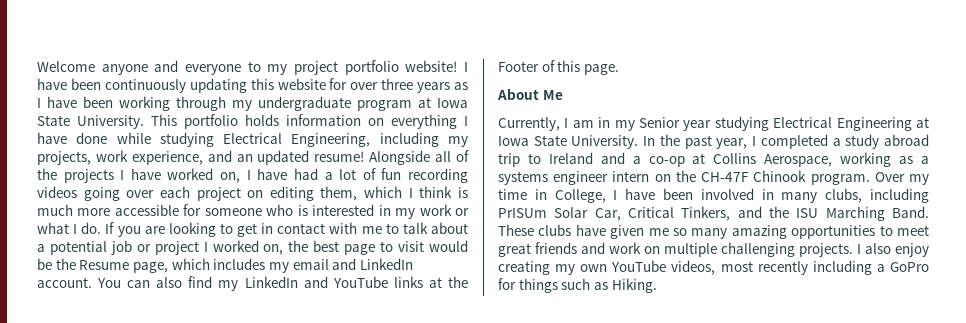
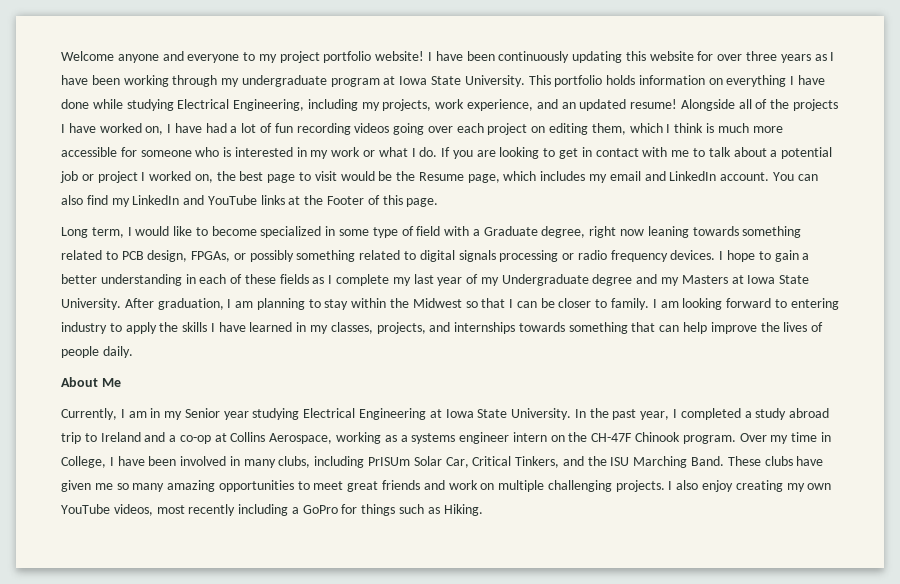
(619, 69) none -> [61,226,802,238] [61,250,810,262] [61,274,810,286] [61,298,839,310] [61,322,824,334] [61,346,133,358] // Long term, I would like to become specialized in some type of field with a Graduate degree, right now leaning towards something related to PCB design, FPGAs, or possibly something related to digital signals processing or radio frequency devices. I hope to gain a better understanding in each of these fields as I complete my last year of my Undergraduate degree and my Masters at Iowa State University. After graduation, I am planning to stay within the Midwest so that I can be closer to family. I am looking forward to entering industry to apply the skills I have learned in my classes, projects, and internships towards something that can help improve the lives of people daily.

